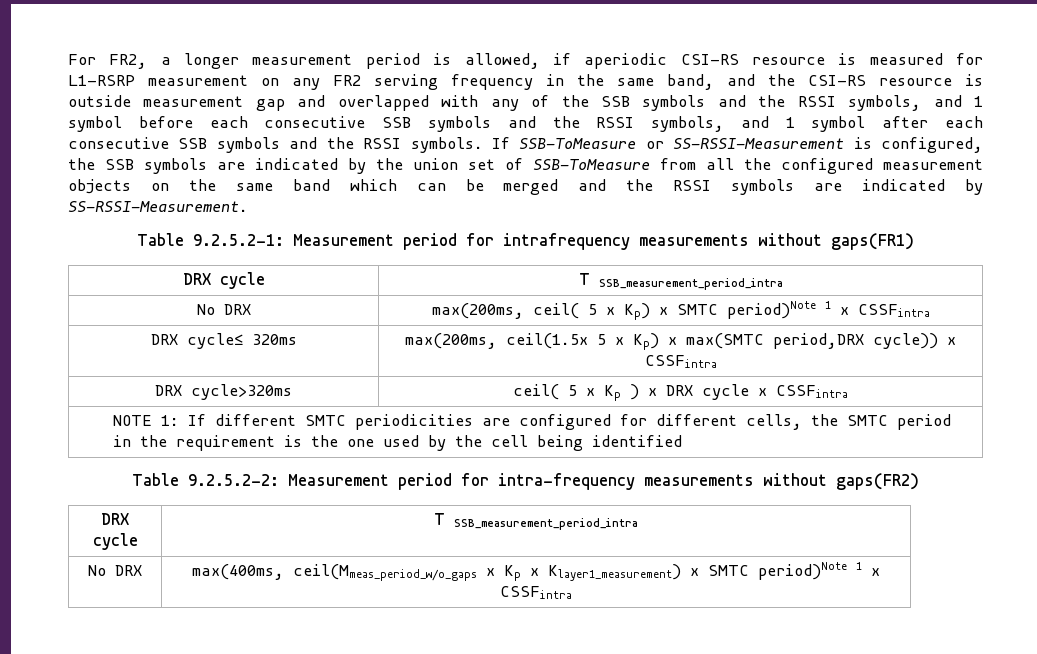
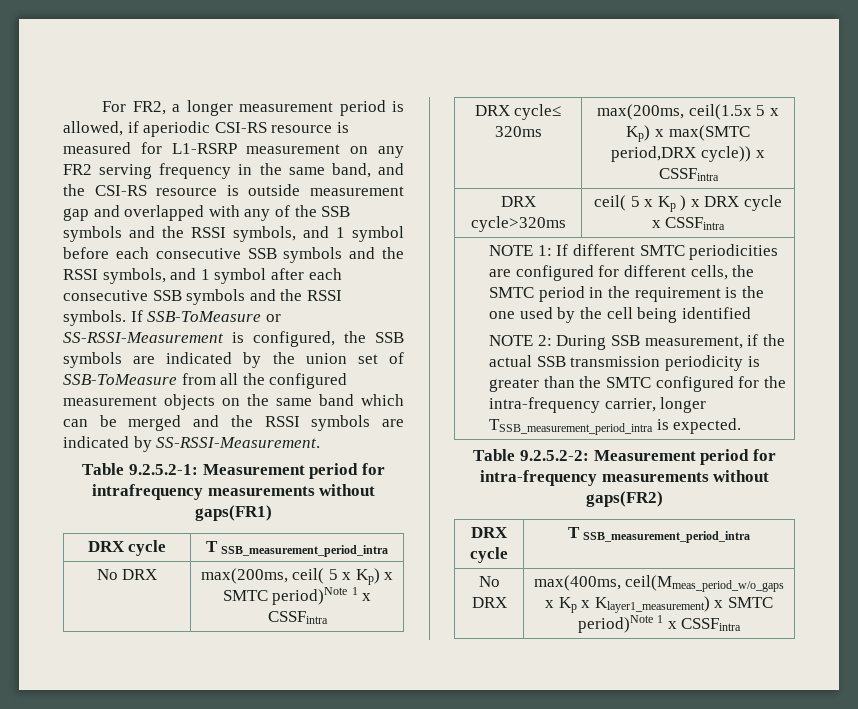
(683, 441) none -> [489,334,785,350] [489,355,760,371] [489,376,786,392] [489,397,707,413] [489,418,742,435] // NOTE 2: During SSB measurement, if the actual SSB transmission periodicity is greater than the SMTC configured for the intra-frequency carrier, longer TSSB_measurement_period_intra is expected.

